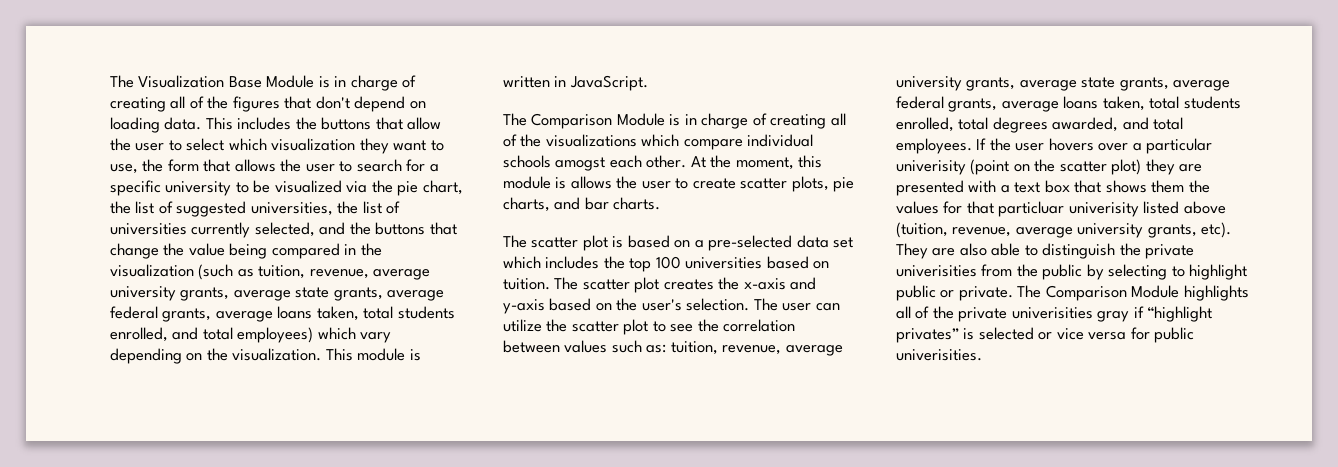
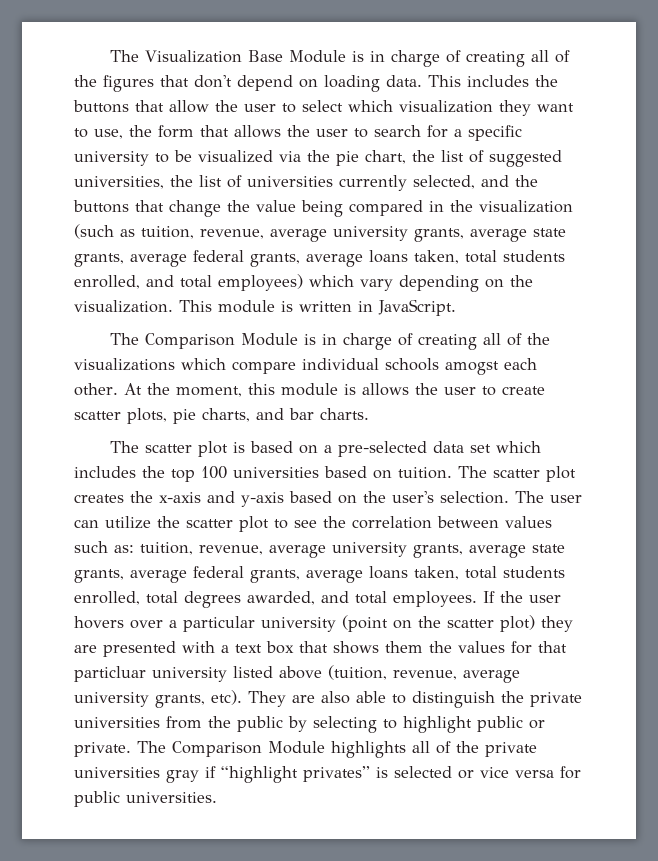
[896,160,966,175] univerisity -> [261,617,336,632] university
[1068,202,1139,217] univerisity -> [152,667,227,682] university
[896,265,977,277] univerisities -> [74,717,160,728] universities
[1011,307,1093,319] univerisities -> [74,767,160,778] universities
[896,349,982,361] univerisities. -> [126,792,217,803] universities.

